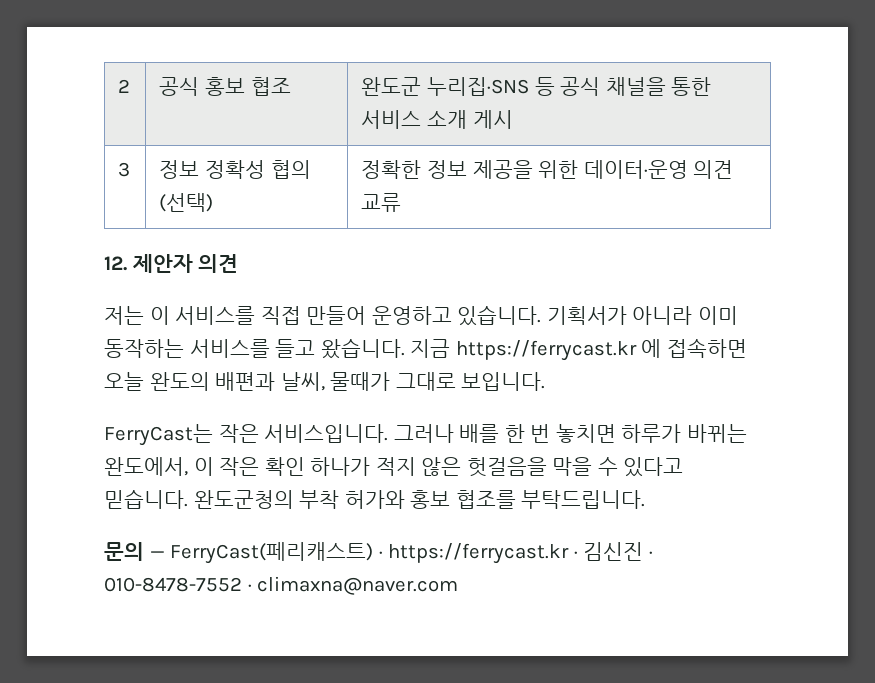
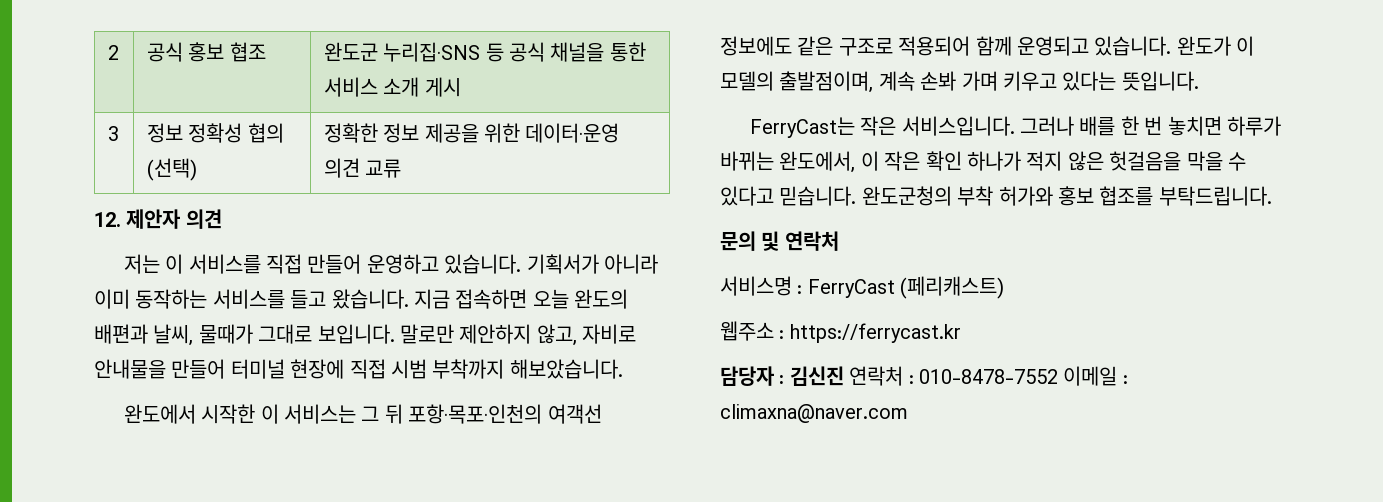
[455,339,662,361] https://ferrycast.kr 에 -> (450, 299) none
(546, 381) none -> [400,324,637,346] [94,359,623,379] [123,404,602,424] [720,36,1255,56] [720,71,1199,93] 말로만 제안하지 않고, 자비로 안내물을 만들어 터미널 현장에 직접 시범 부착까지 해보았습니다. // 완도에서 시작한 이 서비스는 그 뒤 포항·목포·인천의 여객선 정보에도 같은 구조로 적용되어 함께 운영되고 있습니다. 완도가 이 모델의 출발점이며, 계속 손봐 가며 키우고 있다는 뜻입니다.
[149,542,653,564] [104,577,252,592] — FerryCast(페리캐스트) · https://ferrycast.kr · 김신진 · 010-8478-7552 · -> [761,231,839,251] [720,276,1005,299] [720,321,961,343] [720,366,1128,386] 및 연락처 // 서비스명 : FerryCast (페리캐스트) // 웹주소 : https://ferrycast.kr // 담당자 : 김신진 연락처 : 010-8478-7552 이메일 :

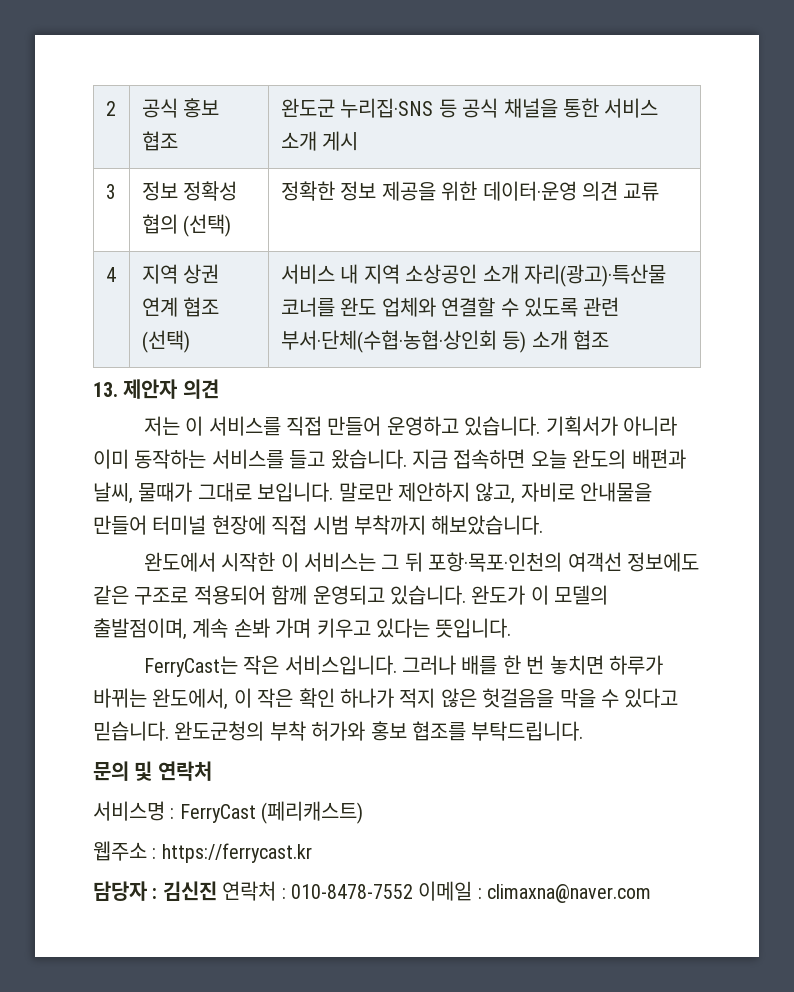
[94,212,121,227] // 12. -> [105,267,116,282] [141,264,220,284] [141,297,220,317] [141,330,190,353] [280,264,666,287] [280,297,620,317] [280,330,610,353] [93,382,118,397] // 4 | 지역 상권 연계 협조 (선택) | 서비스 내 지역 소상공인 소개 자리(광고)·특산물 코너를 완도 업체와 연결할 수 있도록 관련 부서·단체(수협·농협·상인회 등) 소개 협조 // 13.

